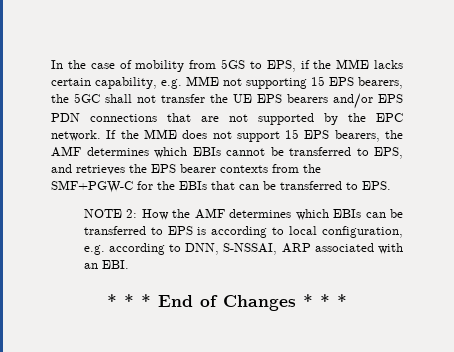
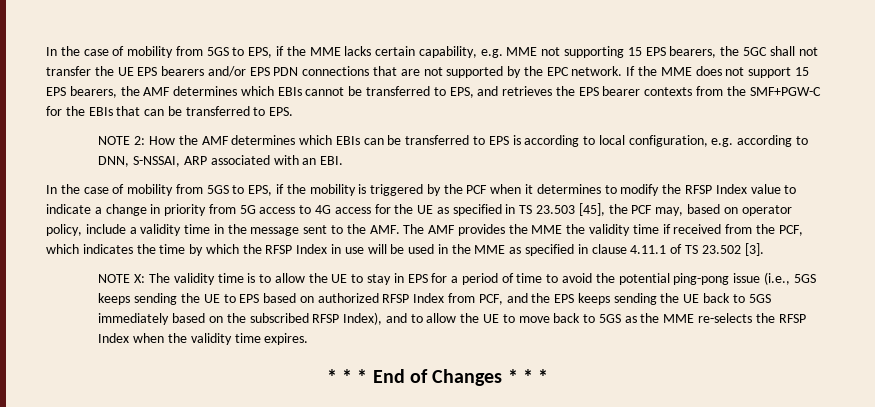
(129, 264) none -> [46,184,797,196] [46,203,792,216] [46,224,803,236] [46,243,764,256] [98,272,816,285] [98,293,771,305] [98,312,806,325] [98,333,309,345] // In the case of mobility from 5GS to EPS, if the mobility is triggered by the PCF when it determines to modify the RFSP Index value to indicate a change in priority from 5G access to 4G access for the UE as specified in TS 23.503 [45], the PCF may, based on operator policy, include a validity time in the message sent to the AMF. The AMF provides the MME the validity time if received from the PCF, which indicates the time by which the RFSP Index in use will be used in the MME as specified in clause 4.11.1 of TS 23.502 [3]. // NOTE X: The validity time is to allow the UE to stay in EPS for a period of time to avoid the potential ping-pong issue (i.e., 5GS keeps sending the UE to EPS based on authorized RFSP Index from PCF, and the EPS keeps sending the UE back to 5GS immediately based on the subscribed RFSP Index), and to allow the UE to move back to 5GS as the MME re-selects the RFSP Index when the validity time expires.

